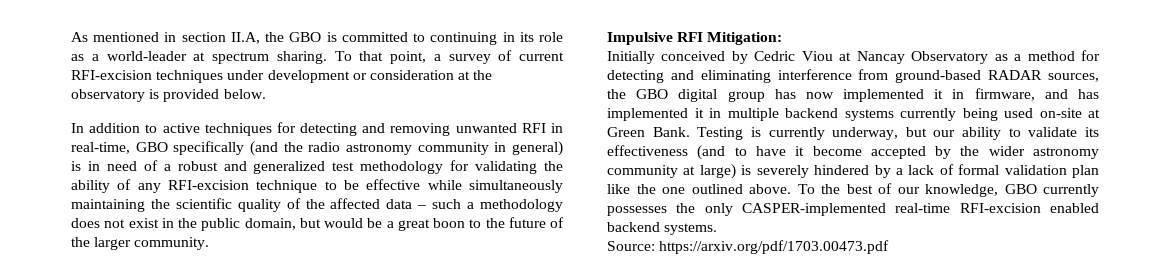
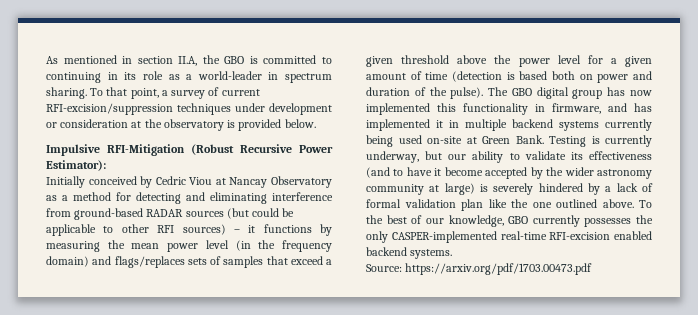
[193,52,206,61] at -> [268,72,279,80] in
[71,70,152,80] RFI-excision -> [46,103,173,115] RFI-excision/suppression
[71,122,563,136] [71,141,563,156] [71,160,563,174] [71,179,563,193] [71,198,564,212] [71,217,564,231] [71,237,210,250] [607,32,783,45] In addition to active techniques for detecting and removing unwanted RFI in real-time, GBO specifically (and the radio astronomy community in general) is in need of a robust and generalized test methodology for validating the ability of any RFI-excision technique to be effective while simultaneously maintaining the scientific quality of the affected data – such a methodology does not exist in the public domain, but would be a great boon to the future of the larger community. // Impulsive RFI Mitigation: -> [46,144,333,156] [46,160,106,171] Impulsive RFI-Mitigation (Robust Recursive Power Estimator):
[1048,73,1099,82] [607,89,626,99] sources, the -> [185,208,295,219] [46,224,332,236] [46,240,332,252] [46,256,332,268] [366,55,652,67] [366,71,652,83] [366,87,509,99] sources (but could be applicable to other RFI sources) – it functions by measuring the mean power level (in the frequency domain) and flags/replaces sets of samples that exceed a given threshold above the power level for a given amount of time (detection is based both on power and duration of the pulse). The
[934,89,944,99] it -> [437,103,528,115] this functionality

